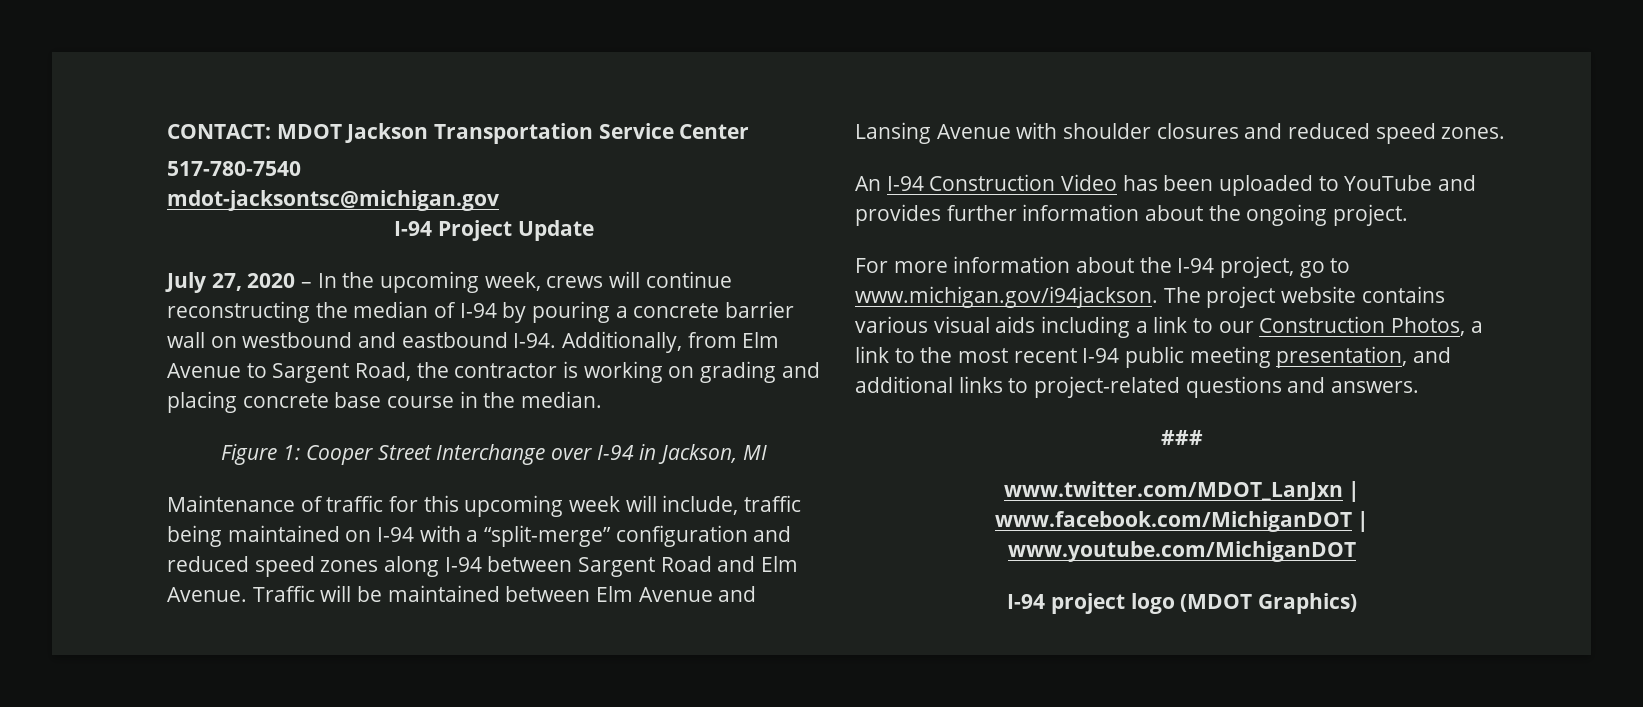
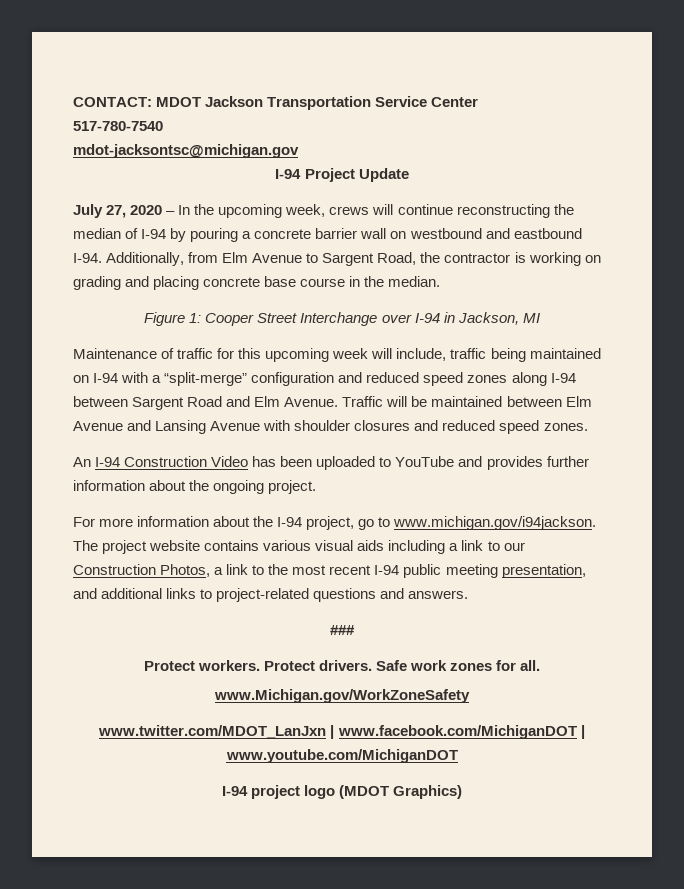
(1203, 437) none -> [143,660,541,671] [214,689,470,703] // Protect workers. Protect drivers. Safe work zones for all. // www.Michigan.gov/WorkZoneSafety

